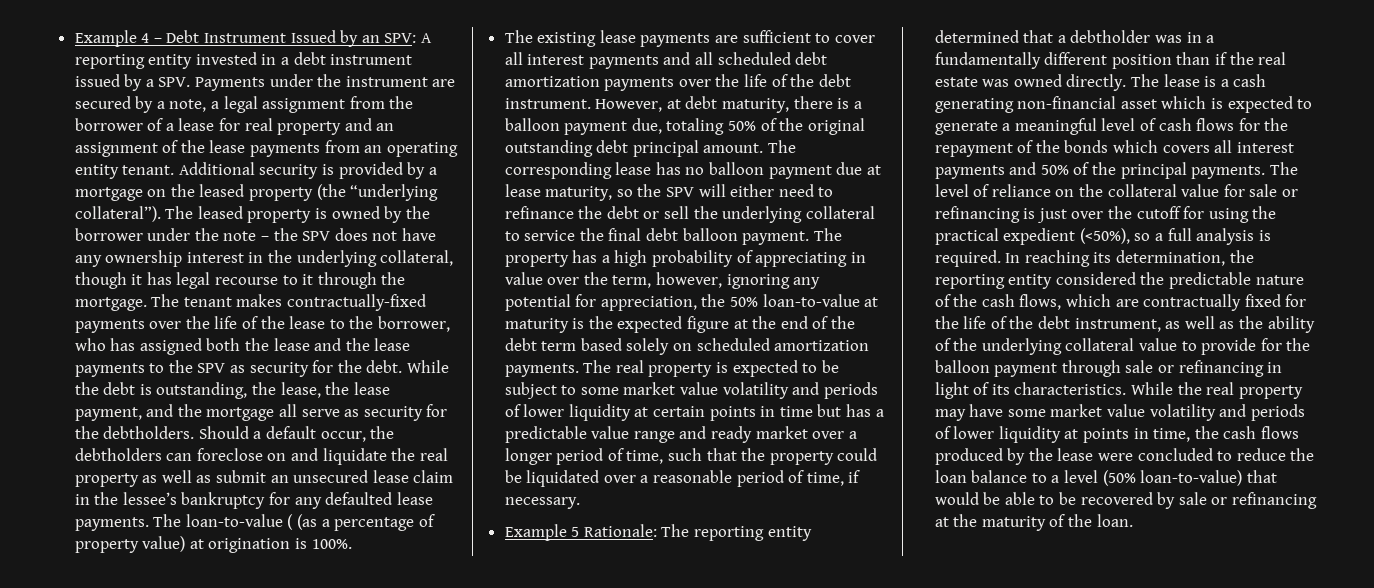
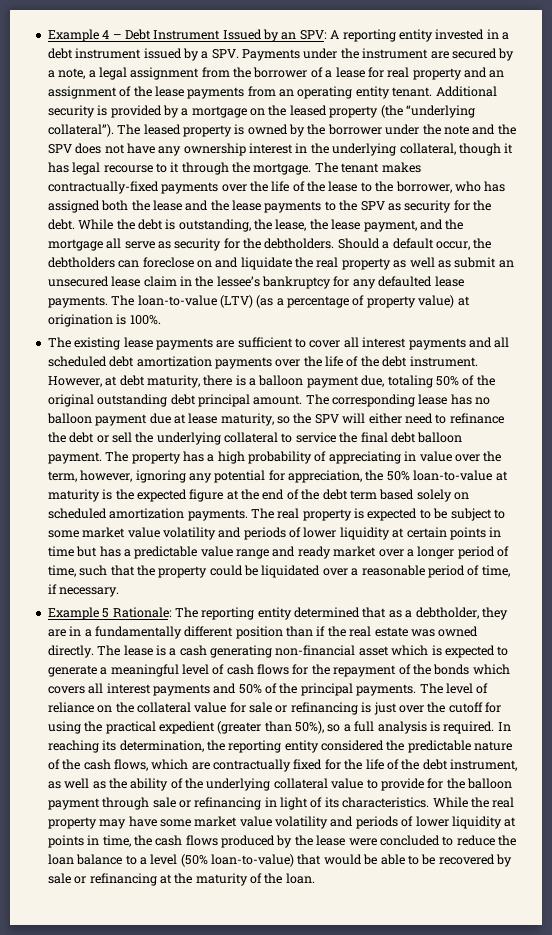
[261,236,270,241] – -> [472,124,496,135] and
[287,514,294,530] ( -> [219,295,253,308] (LTV)
[1057,30,1183,43] a debtholder was -> [388,607,508,620] [47,629,66,637] as a debtholder, they are
[1079,228,1130,244] (<50%), -> [217,721,324,734] (greater than 50%),

